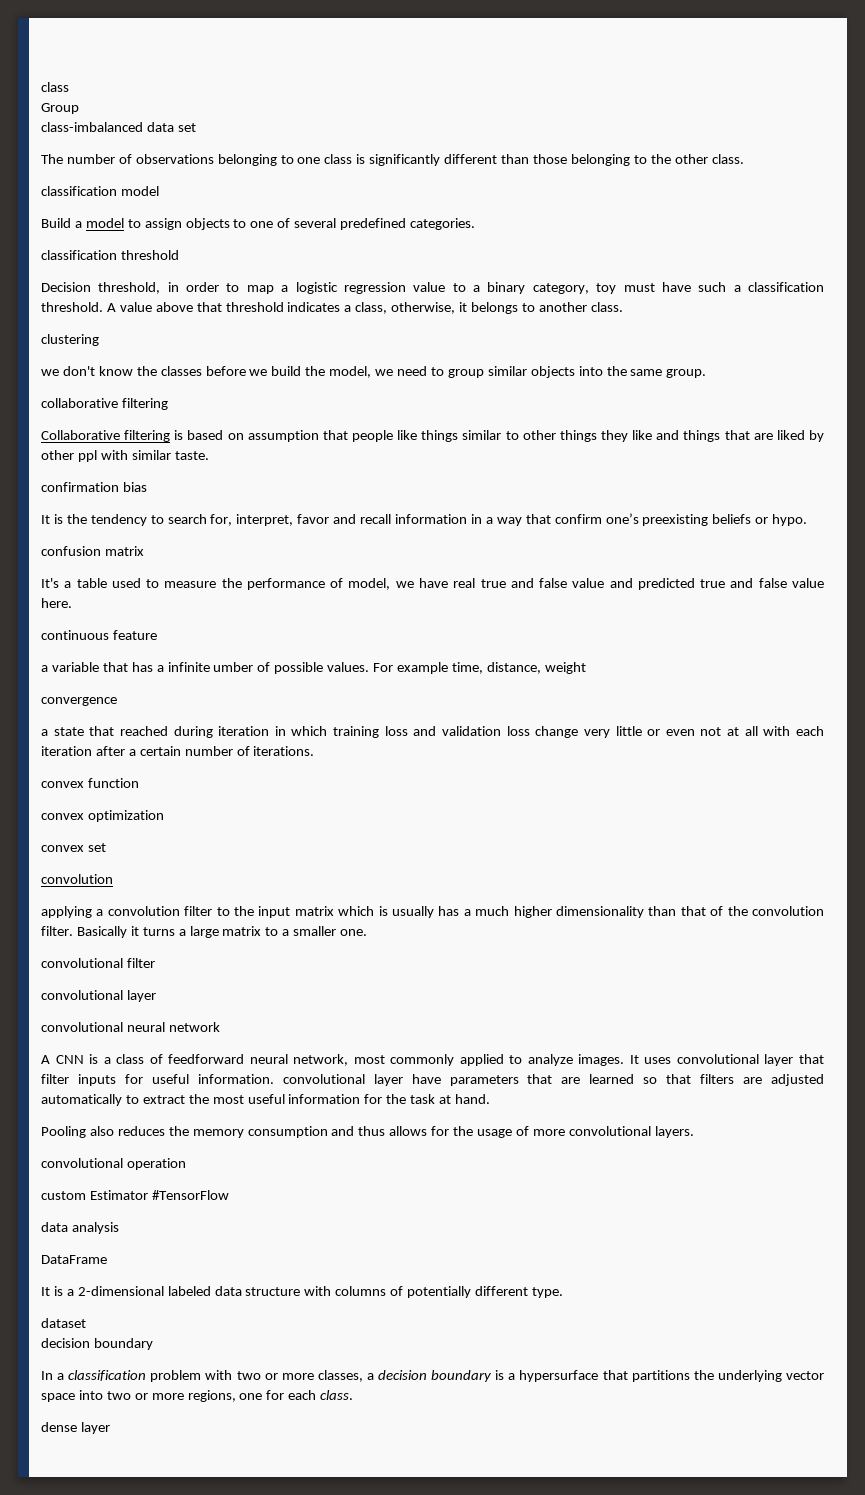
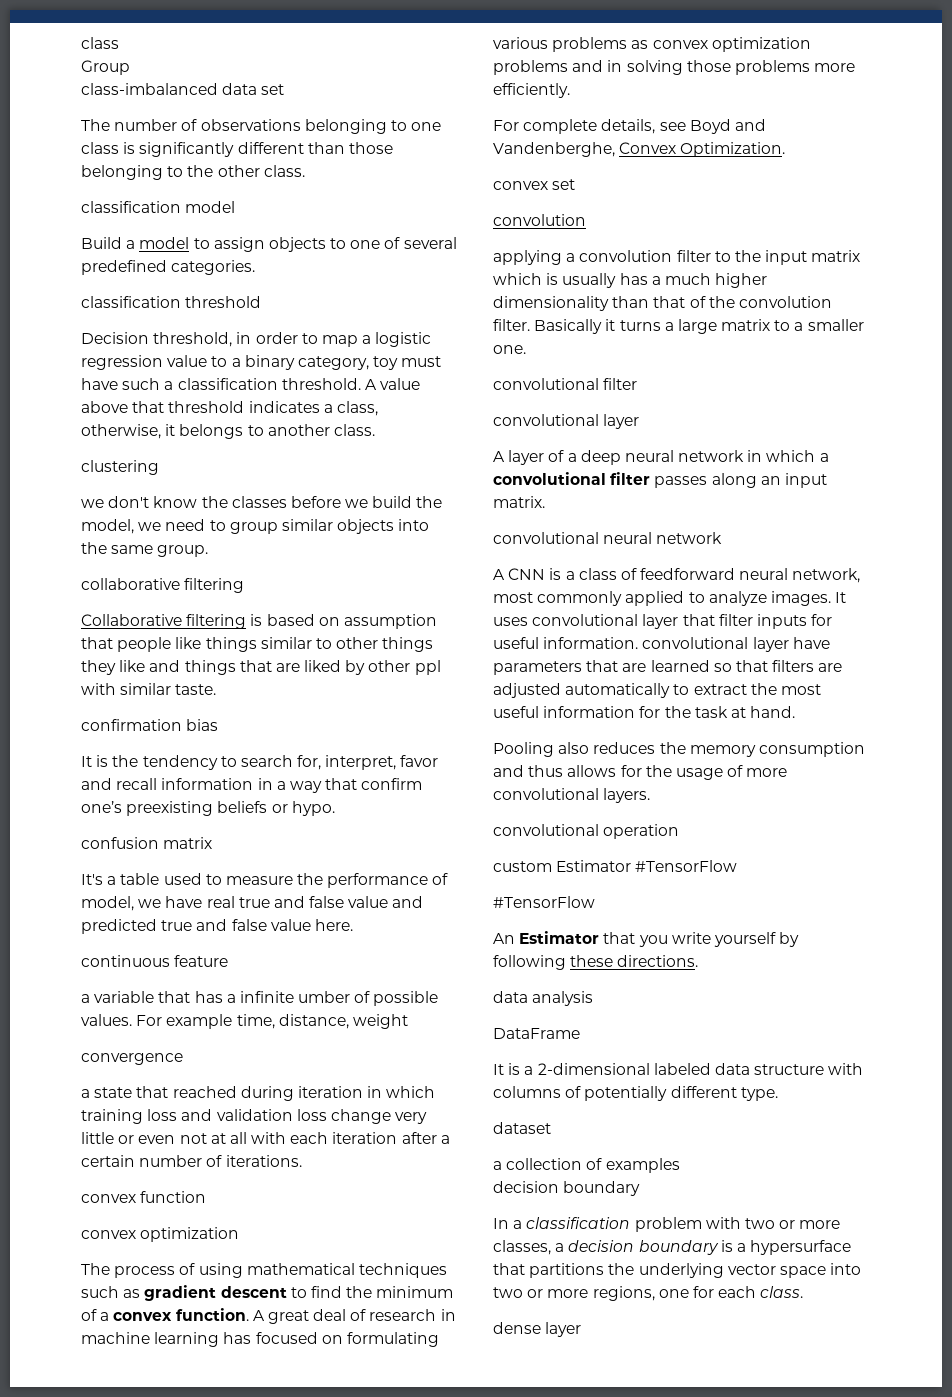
(164, 816) none -> [81,1263,447,1278] [81,1285,454,1301] [81,1308,456,1324] [81,1332,439,1347] [493,37,811,52] [493,60,856,75] [493,83,570,98] [493,119,766,134] [493,142,786,157] // The process of using mathematical techniques such as gradient descent to find the minimum of a convex function. A great deal of research in machine learning has focused on formulating various problems as convex optimization problems and in solving those problems more efficiently. // For complete details, see Boyd and Vandenberghe, Convex Optimization.
(156, 996) none -> [493,450,829,465] [493,472,827,488] [493,496,545,508] // A layer of a deep neural network in which a convolutional filter passes along an input matrix.
(229, 1195) none -> [493,896,595,908] [493,931,800,947] [493,955,699,970] // #TensorFlow // An Estimator that you write yourself by following these directions.
(86, 1323) none -> [493,1158,680,1173] // a collection of examples

